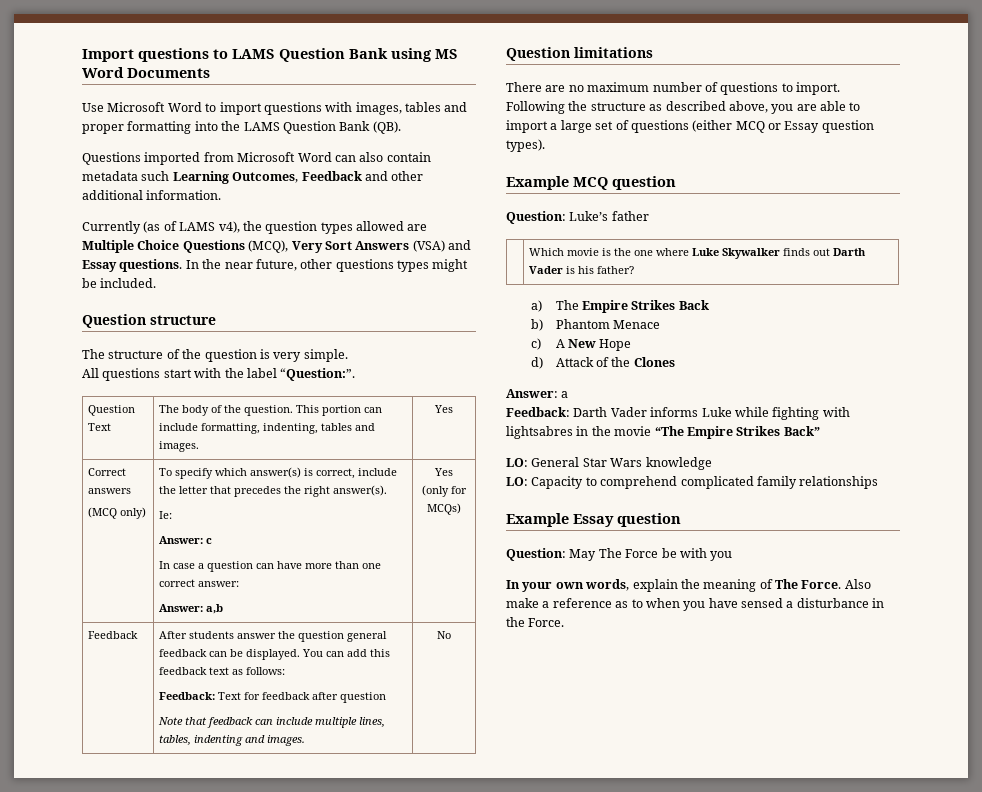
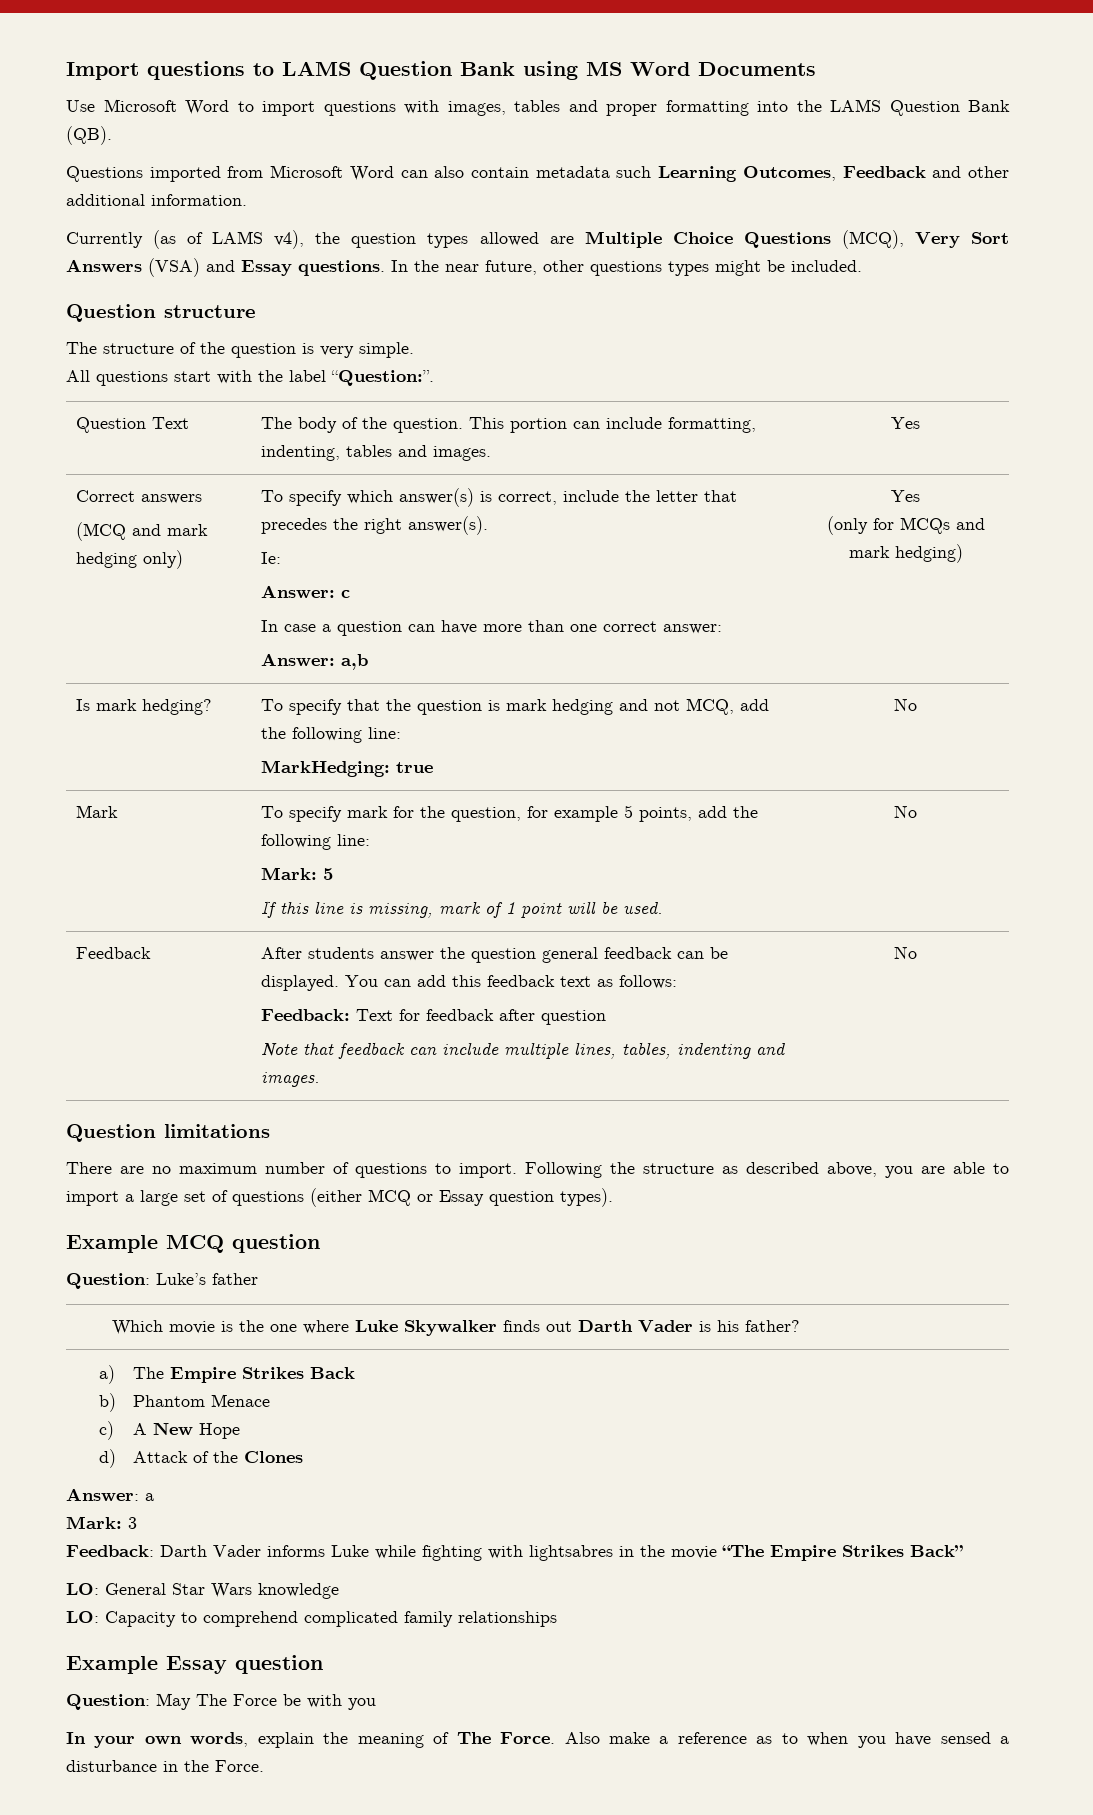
(117, 513) none -> [132,524,209,536] [76,552,138,568] and mark hedging
[427,503,461,515] MCQs) -> [899,517,985,534] [848,544,963,563] [76,699,213,715] [261,698,770,715] [261,727,402,743] [261,760,434,777] [894,698,917,711] [76,805,119,818] [261,805,759,822] [261,834,371,850] [261,867,334,880] [261,901,664,918] [894,805,917,818] MCQs and mark hedging) // Is mark hedging? | To specify that the question is mark hedging and not MCQ, add the following line: // MarkHedging: true | No // Mark | To specify mark for the question, for example 5 points, add the following line: // Mark: 5 // If this line is missing, mark of 1 point will be used. | No
(569, 394) none -> [66,1516,137,1529] // Mark: 3

